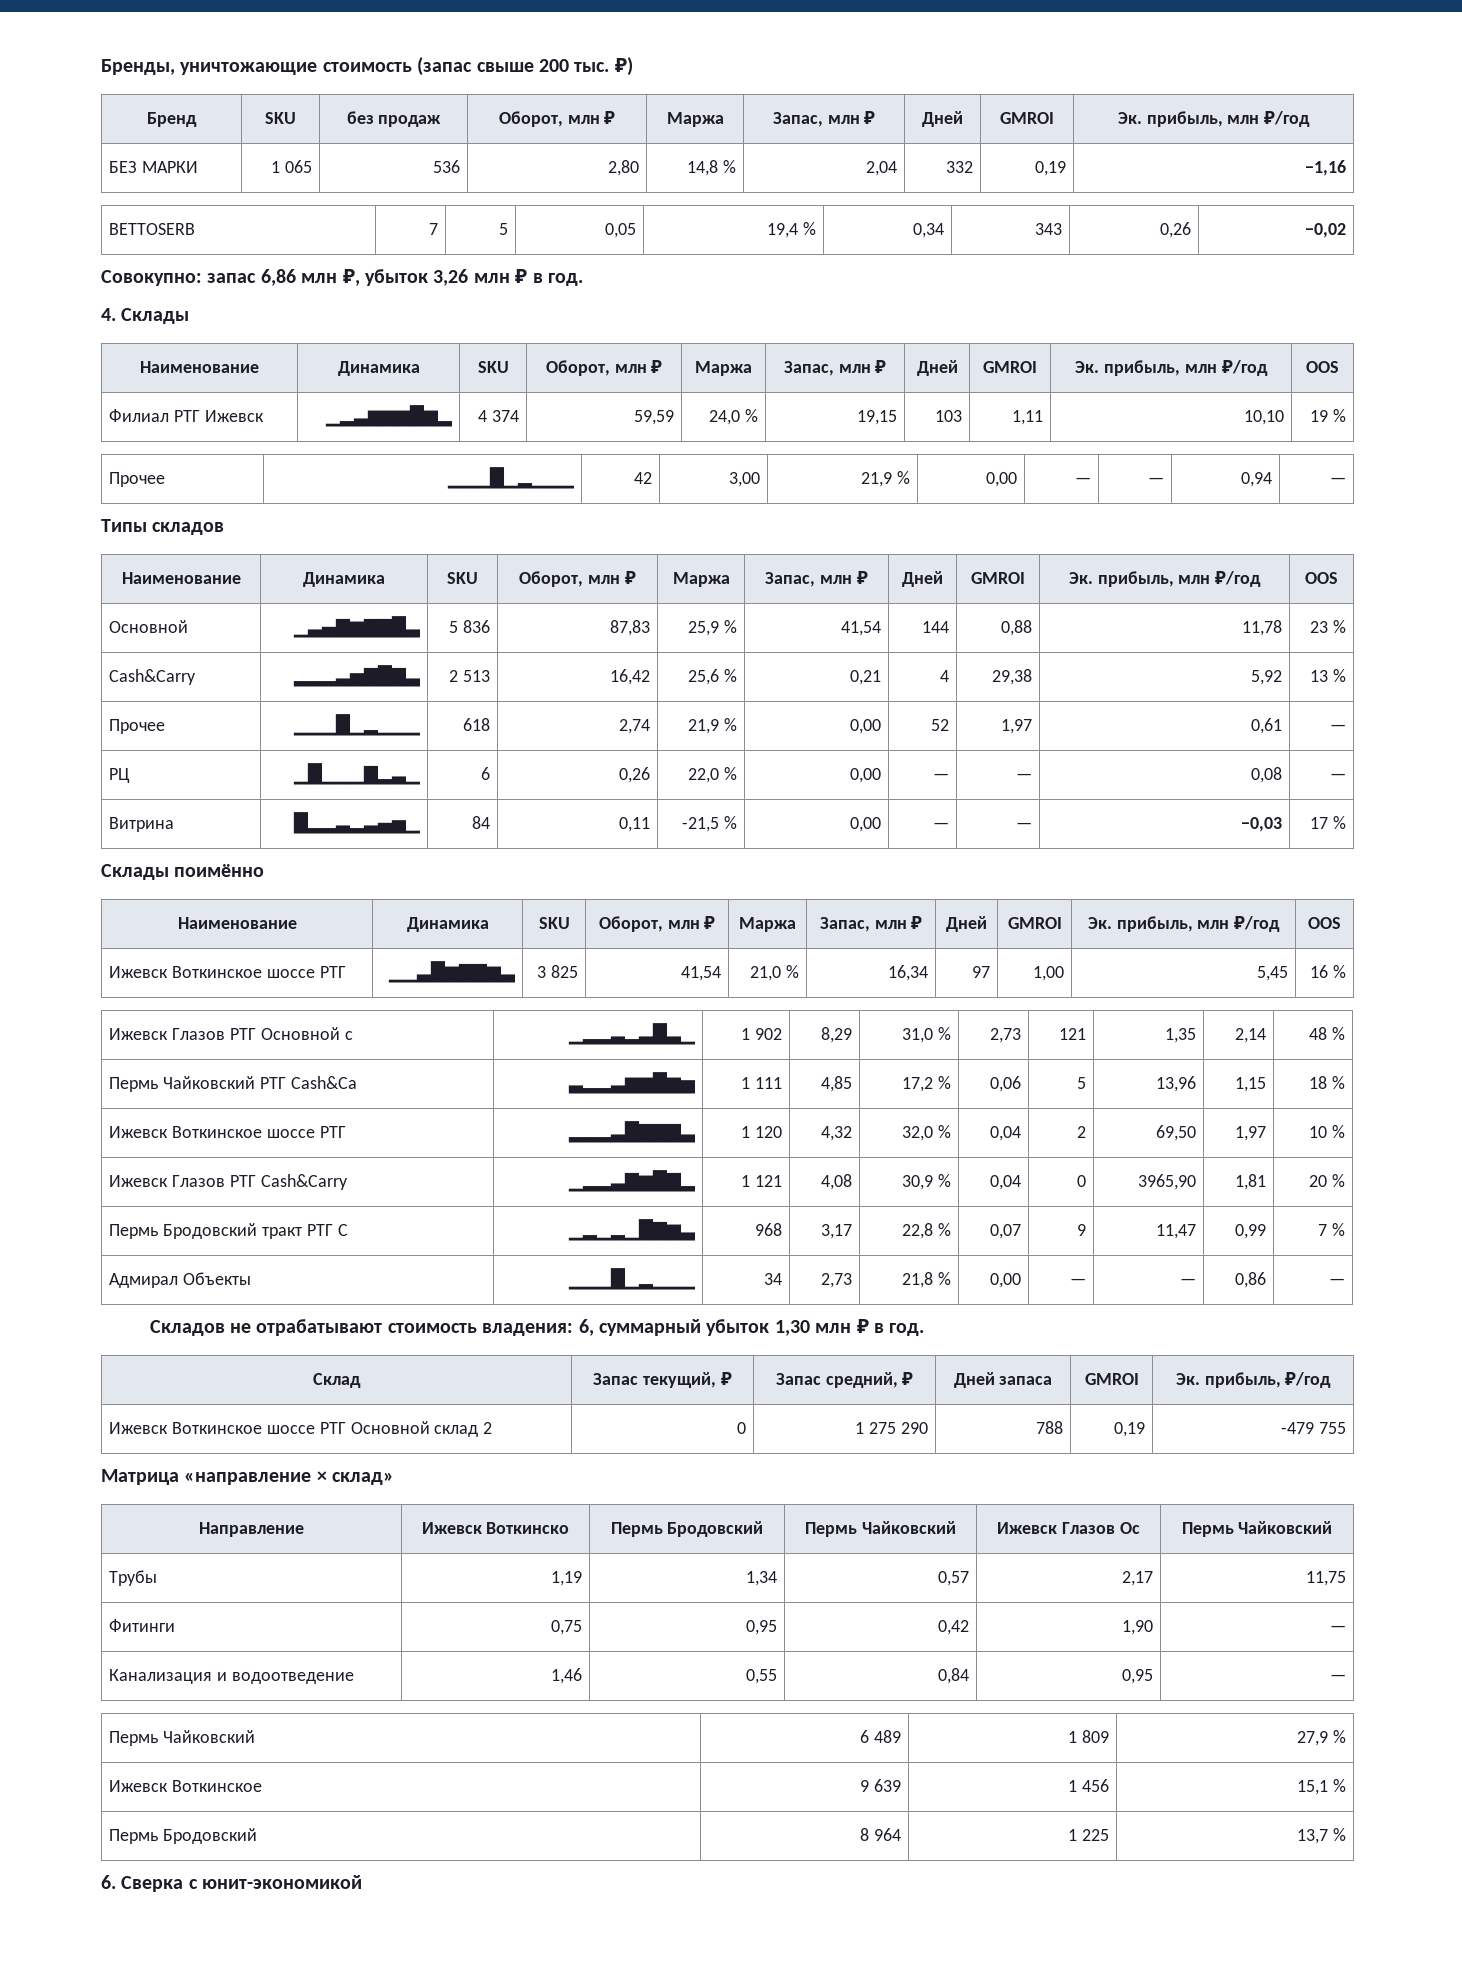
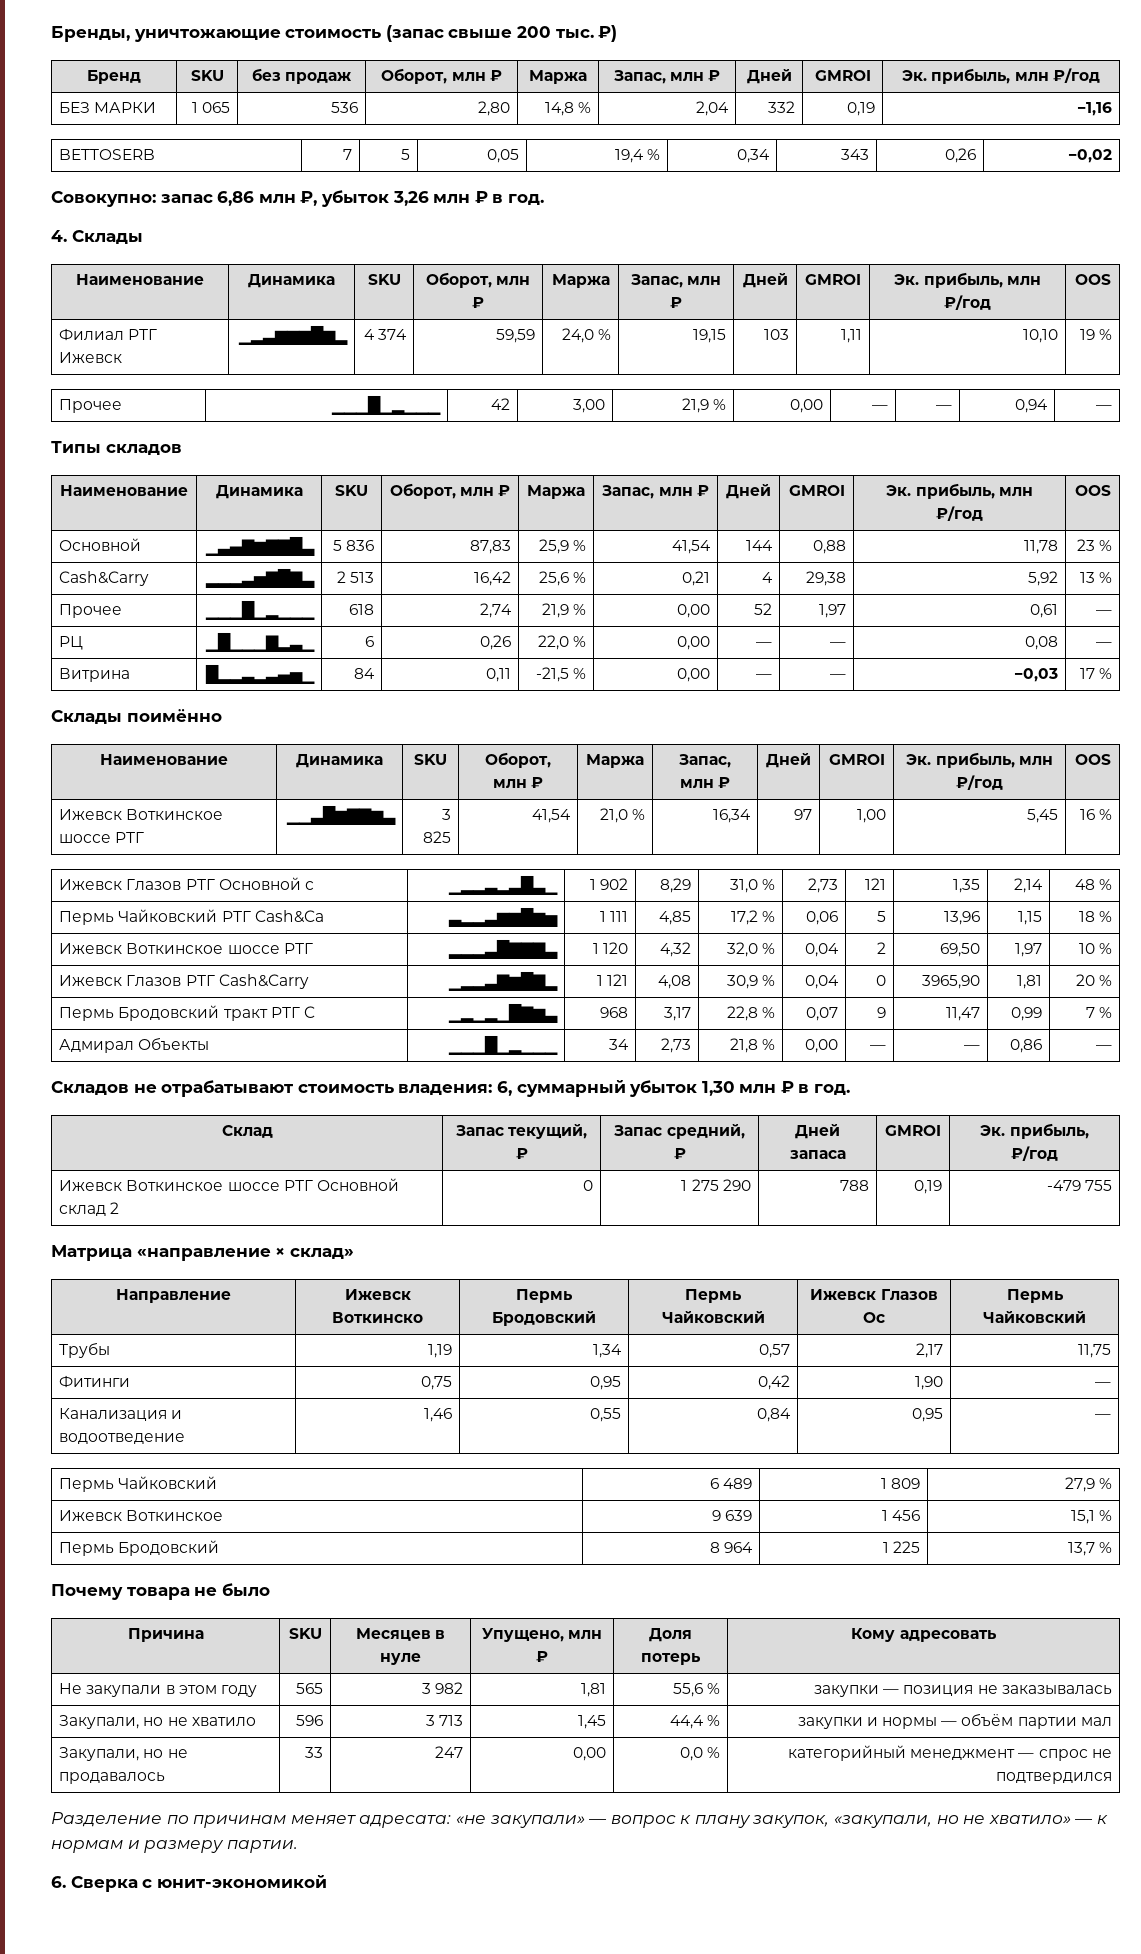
(1346, 1834) none -> [51,1583,270,1600] [127,1628,204,1642] [288,1628,322,1639] [355,1628,446,1641] [380,1653,421,1665] [481,1628,603,1642] [536,1651,548,1662] [649,1628,692,1642] [641,1653,701,1665] [851,1628,997,1642] [59,1683,257,1697] [295,1683,323,1694] [421,1682,463,1694] [580,1683,606,1697] [672,1683,720,1697] [814,1685,1112,1697] [59,1715,256,1729] [295,1715,323,1726] [425,1715,463,1726] [577,1715,606,1729] [669,1715,720,1729] [797,1713,1112,1729] [59,1747,188,1761] [59,1772,166,1784] [304,1747,323,1758] [434,1746,463,1758] [572,1747,606,1761] [679,1747,720,1761] [788,1745,1112,1761] [995,1772,1112,1784] [51,1812,1109,1828] [51,1840,298,1853] // Почему товара не было // Причина | SKU | Месяцев в нуле | Упущено, млн ₽ | Доля потерь | Кому адресовать // Не закупали в этом году | 565 | 3 982 | 1,81 | 55,6 % | закупки — позиция не заказывалась // Закупали, но не хватило | 596 | 3 713 | 1,45 | 44,4 % | закупки и нормы — объём партии мал // Закупали, но не продавалось | 33 | 247 | 0,00 | 0,0 % | категорийный менеджмент — спрос не подтвердился // Разделение по причинам меняет адресата: «не закупали» — вопрос к плану закупок, «закупали, но не хватило» — к нормам и размеру партии.

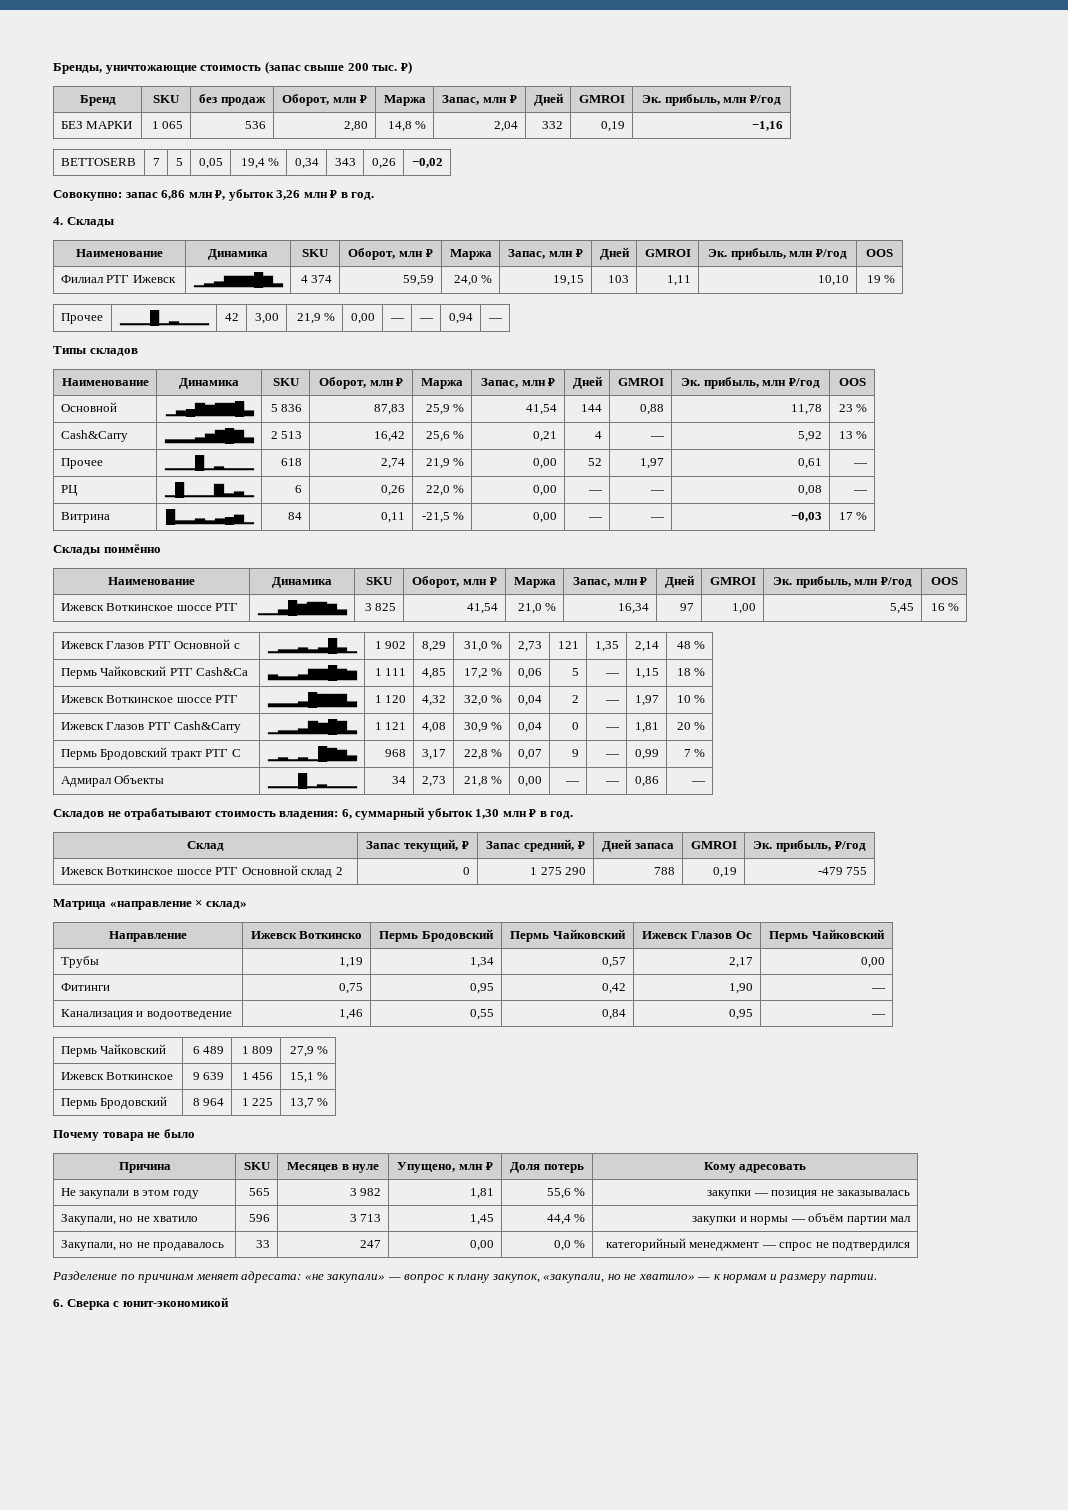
[805,571,846,586] 29,38 -> [650,436,666,439] —
[943,911,980,925] 13,96 -> [605,673,621,676] —
[939,943,980,957] 69,50 -> [605,700,621,703] —
[921,975,980,989] 3965,90 -> [605,727,621,730] —
[945,1007,980,1021] 11,47 -> [605,754,621,757] —
[1077,1344,1111,1358] 11,75 -> [861,957,886,968] 0,00

